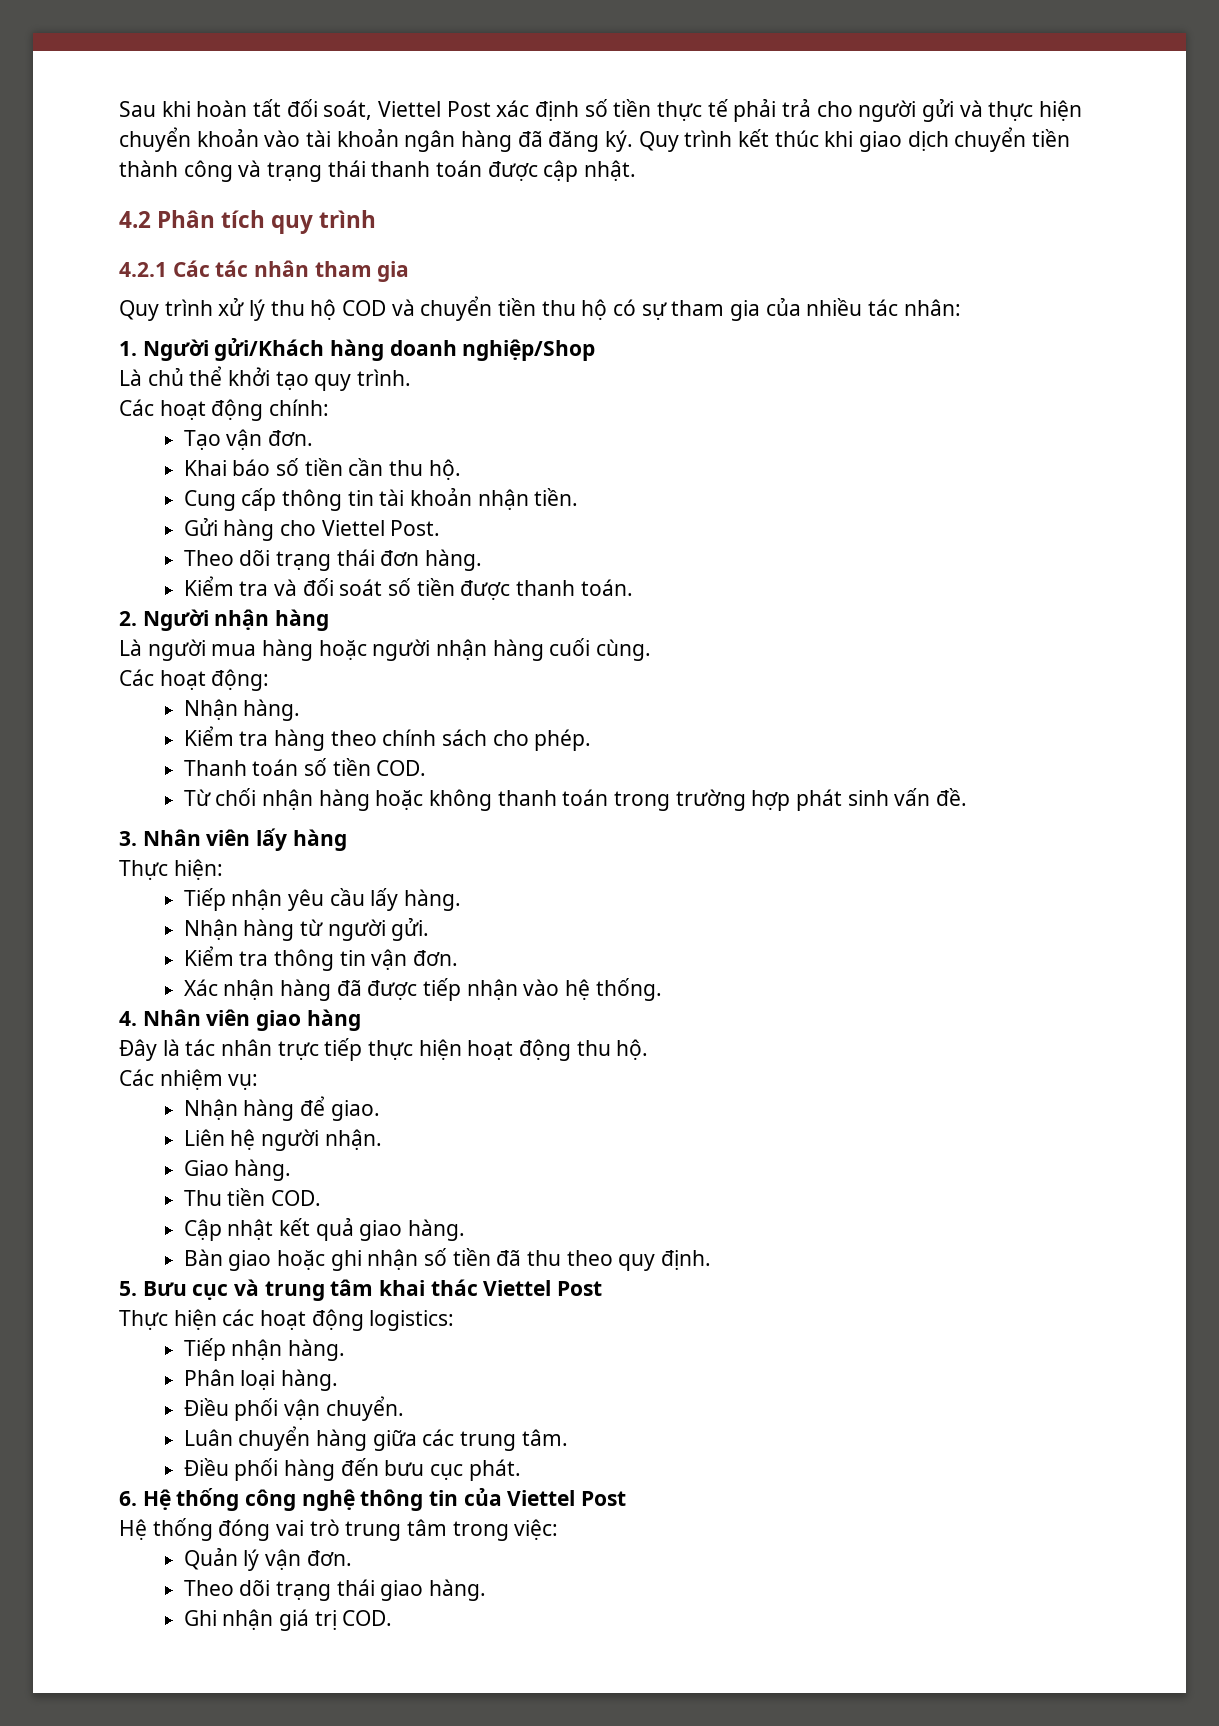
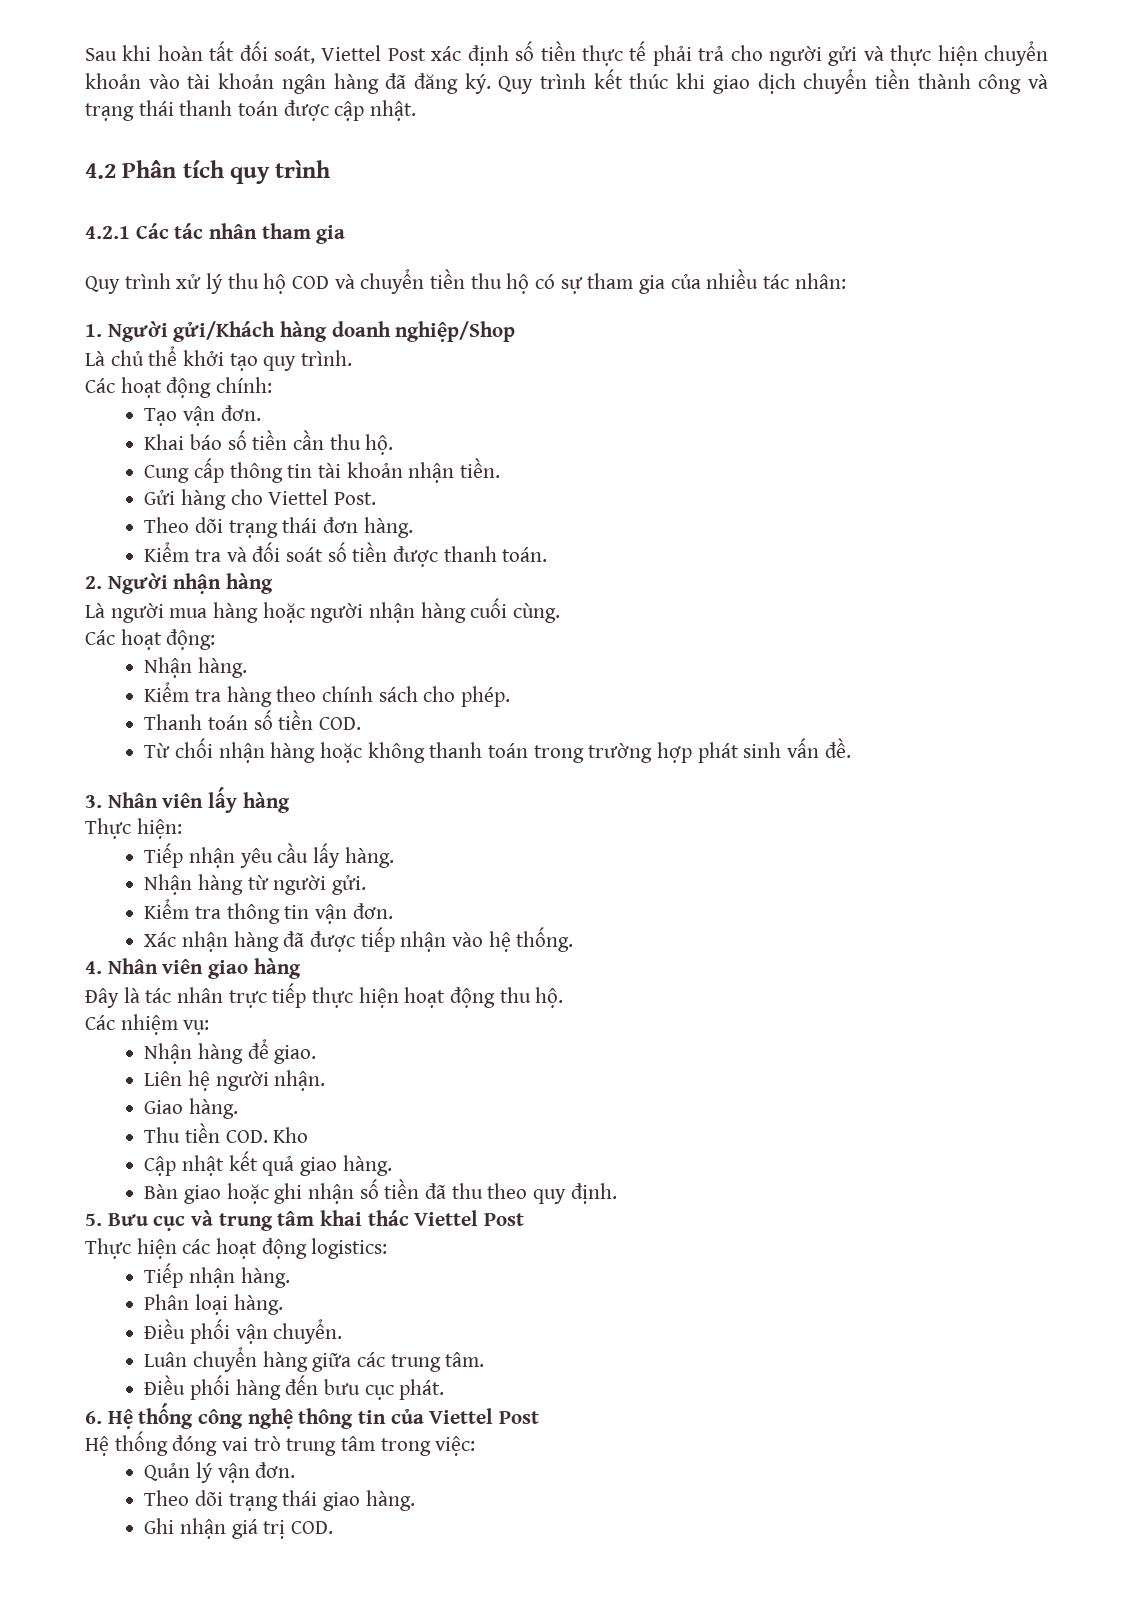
(321, 1198) none -> [273,1127,309,1143] Kho

